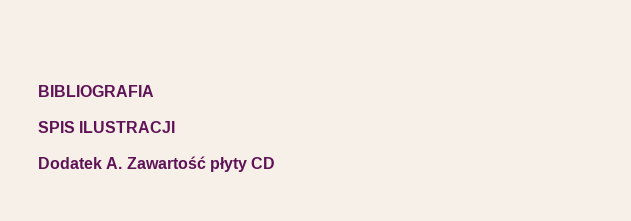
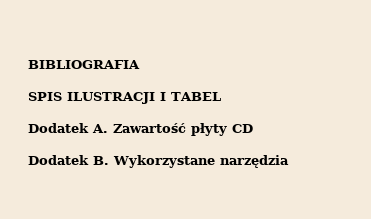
(176, 127) none -> [160,92,221,101] I TABEL
(276, 163) none -> [28,155,289,168] // Dodatek B. Wykorzystane narzędzia

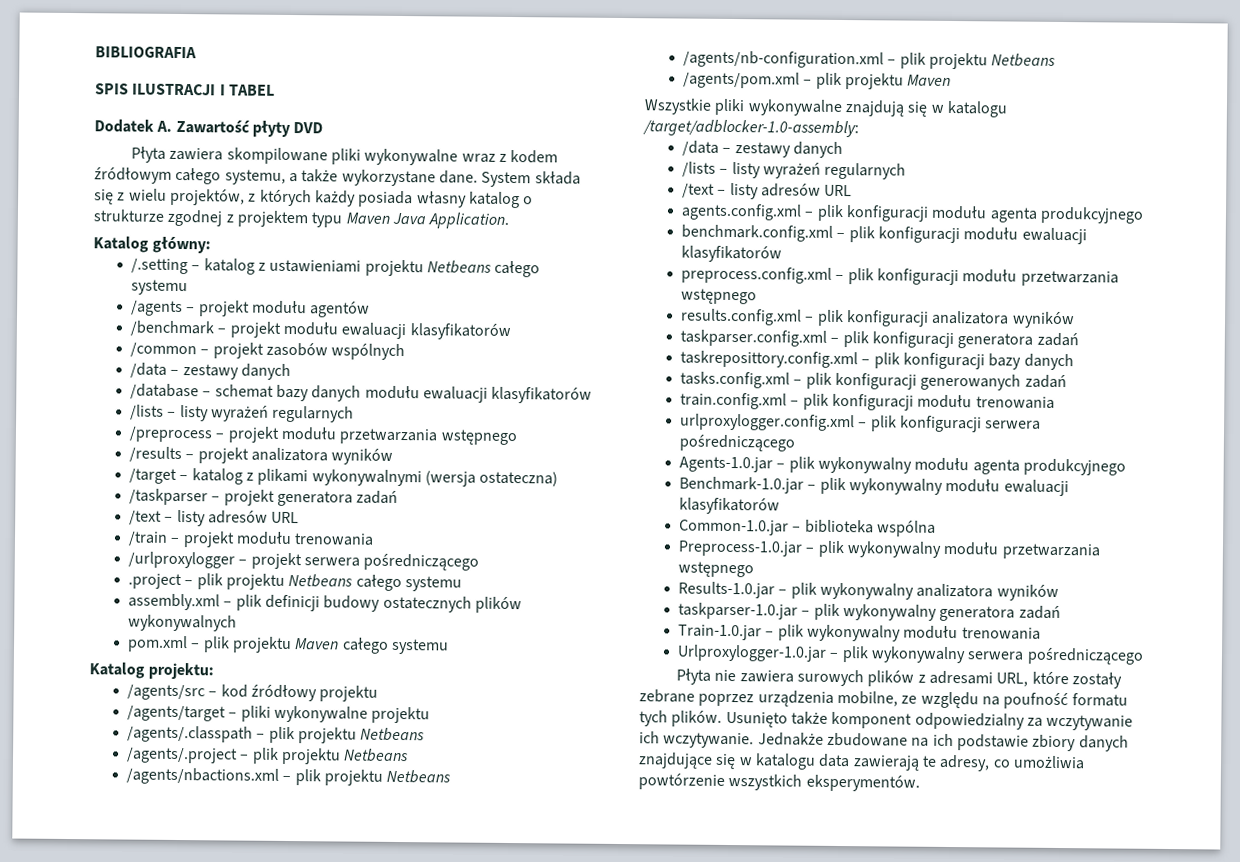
[232,124,253,133] [28,155,289,168] CD // Dodatek B. Wykorzystane narzędzia -> [293,122,324,134] [130,146,559,166] [94,167,581,188] [94,188,534,209] [93,209,510,229] [93,236,212,254] [130,258,541,278] [130,279,188,296] [130,300,371,318] [129,320,511,341] [129,342,406,361] [129,362,291,381] [129,383,593,404] [129,404,355,423] [128,426,518,446] [128,446,394,465] [128,468,559,487] [128,488,399,507] [128,509,300,527] [127,531,375,548] [127,551,480,571] [127,573,462,592] [127,593,522,614] [127,614,237,632] [126,635,449,655] [89,662,215,680] [126,684,379,702] [126,705,431,724] [126,725,426,744] [125,747,410,765] [125,767,452,786] [682,50,1057,70] [682,71,952,90] [644,98,1008,118] [642,119,859,138] [681,140,843,159] [681,161,907,180] [681,182,853,200] [680,203,1144,224] [680,224,1087,245] [680,245,782,263] [680,266,1119,287] [680,288,757,305] [679,308,1075,329] [679,329,1079,349] [679,350,1074,371] [679,371,1067,391] [679,392,1055,411] [679,413,1042,433] [678,434,795,452] [678,456,1126,476] [678,476,1069,497] [678,497,780,515] [678,519,936,537] [677,540,1100,560] [677,561,754,578] [677,581,1059,601] [677,602,1061,622] [677,624,1041,642] [676,644,1144,665] [675,668,1122,689] [639,689,1128,710] [639,710,1134,731] [639,731,1129,752] [638,752,1085,772] [638,773,920,792] DVD // Płyta zawiera skompilowane pliki wykonywalne wraz z kodem źródłowym całego systemu, a także wykorzystane dane. System składa się z wielu projektów, z których każdy posiada własny katalog o strukturze zgodnej z projektem typu Maven Java Application. // Katalog główny: // /.setting – katalog z ustawieniami projektu Netbeans całego systemu // /agents – projekt modułu agentów // /benchmark – projekt modułu ewaluacji klasyfikatorów // /common – projekt zasobów wspólnych // /data – zestawy danych // /database – schemat bazy danych modułu ewaluacji klasyfikatorów // /lists – listy wyrażeń regularnych // /preprocess – projekt modułu przetwarzania wstępnego // /results – projekt analizatora wyników // /target – katalog z plikami wykonywalnymi (wersja ostateczna) // /taskparser – projekt generatora zadań // /text – listy adresów URL // /train – projekt modułu trenowania // /urlproxylogger – projekt serwera pośredniczącego // .project – plik projektu Netbeans całego systemu // assembly.xml – plik definicji budowy ostatecznych plików wykonywalnych // pom.xml – plik projektu Maven całego systemu // Katalog projektu: // /agents/src – kod źródłowy projektu // /agents/target – pliki wykonywalne projektu // /agents/.classpath – plik projektu Netbeans // /agents/.project – plik projektu Netbeans // /agents/nbactions.xml – plik projektu Netbeans // /agents/nb-configuration.xml – plik projektu Netbeans // /agents/pom.xml – plik projektu Maven // Wszystkie pliki wykonywalne znajdują się w katalogu /target/adblocker-1.0-assembly: // /data – zestawy danych // /lists – listy wyrażeń regularnych // /text – listy adresów URL // agents.config.xml – plik konfiguracji modułu agenta produkcyjnego // benchmark.config.xml – plik konfiguracji modułu ewaluacji klasyfikatorów // preprocess.config.xml – plik konfiguracji modułu przetwarzania wstępnego // results.config.xml – plik konfiguracji analizatora wyników // taskparser.config.xml – plik konfiguracji generatora zadań // taskreposittory.config.xml – plik konfiguracji bazy danych // tasks.config.xml – plik konfiguracji generowanych zadań // train.config.xml – plik konfiguracji modułu trenowania // urlproxylogger.config.xml – plik konfiguracji serwera pośredniczącego // Agents-1.0.jar – plik wykonywalny modułu agenta produkcyjnego // Benchmark-1.0.jar – plik wykonywalny modułu ewaluacji klasyfikatorów // Common-1.0.jar – biblioteka wspólna // Preprocess-1.0.jar – plik wykonywalny modułu przetwarzania wstępnego // Results-1.0.jar – plik wykonywalny analizatora wyników // taskparser-1.0.jar – plik wykonywalny generatora zadań // Train-1.0.jar – plik wykonywalny modułu trenowania // Urlproxylogger-1.0.jar – plik wykonywalny serwera pośredniczącego // Płyta nie zawiera surowych plików z adresami URL, które zostały zebrane poprzez urządzenia mobilne, ze względu na poufność formatu tych plików. Usunięto także komponent odpowiedzialny za wczytywanie ich wczytywanie. Jednakże zbudowane na ich podstawie zbiory danych znajdujące się w katalogu data zawierają te adresy, co umożliwia powtórzenie wszystkich eksperymentów.

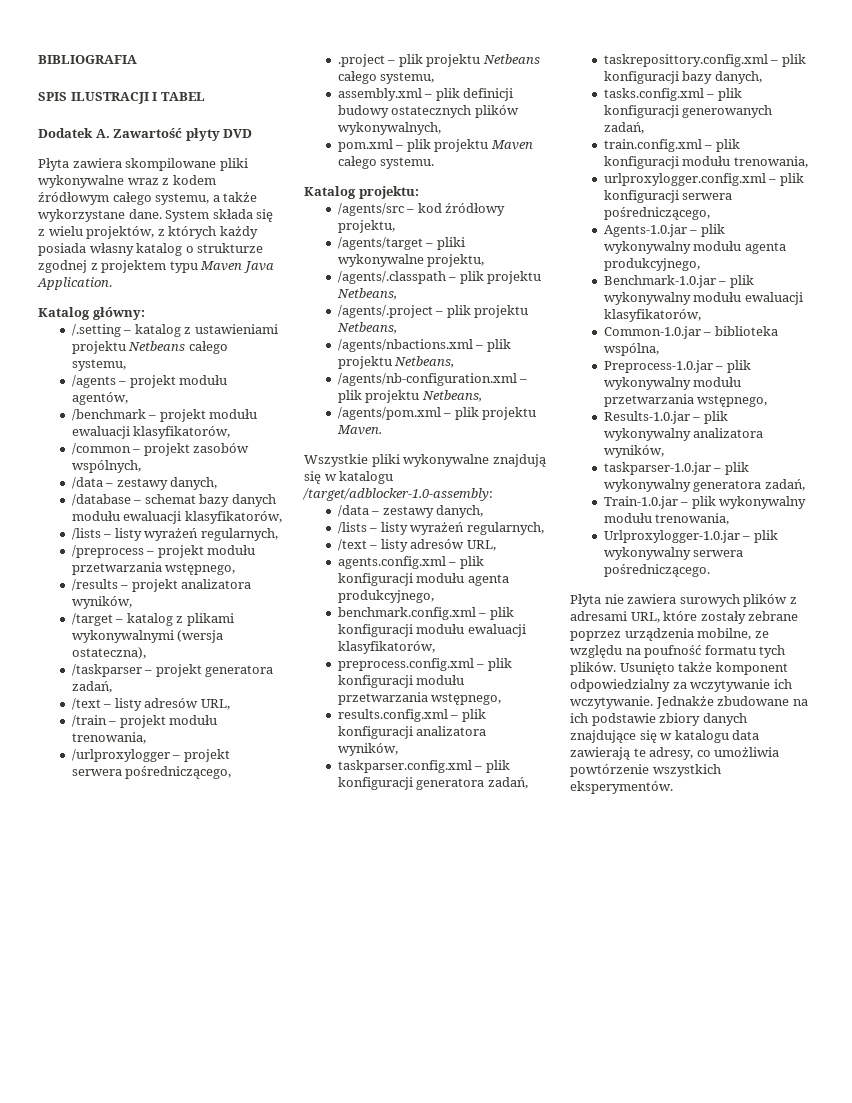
[130,279,188,296] systemu -> [71,359,126,371] systemu,
[310,301,371,318] agentów -> [71,392,128,405] agentów,
[409,323,511,341] klasyfikatorów -> [133,426,231,439] klasyfikatorów,
[331,343,406,361] [129,362,291,381] wspólnych // /data – zestawy danych -> [71,460,141,473] [71,477,218,490] wspólnych, // /data – zestawy danych,
[491,386,593,404] [129,404,355,423] klasyfikatorów // /lists – listy wyrażeń regularnych -> [184,511,282,524] [71,528,278,541] klasyfikatorów, // /lists – listy wyrażeń regularnych,
[440,429,518,446] wstępnego -> [165,563,236,575] wstępnego,
[331,448,394,465] wyników -> [71,596,132,609] wyników,
[479,470,559,487] ostateczna) -> [71,647,146,659] ostateczna),
[356,490,399,504] [128,509,300,527] zadań // /text – listy adresów URL -> [71,681,112,693] [71,698,230,711] zadań, // /text – listy adresów URL,
[294,533,375,546] trenowania -> [71,732,146,744] trenowania,
[363,553,480,571] pośredniczącego -> [125,766,232,779] pośredniczącego,
[404,576,462,592] systemu -> [380,72,435,84] systemu,
[127,614,237,632] wykonywalnych -> [337,122,441,135] wykonywalnych,
[390,638,449,655] systemu -> [380,157,435,169] systemu.
[319,685,379,702] projektu -> [337,220,395,233] projektu,
[371,706,431,724] projektu -> [427,254,485,267] projektu,
[360,727,426,742] Netbeans -> [336,288,397,300] Netbeans,
[343,748,410,763] Netbeans -> [336,322,397,334] Netbeans,
[386,769,452,784] Netbeans -> [394,356,455,368] Netbeans,
[991,53,1057,67] Netbeans -> [421,390,482,402] Netbeans,
[907,74,952,86] Maven -> [336,425,382,435] Maven.
[792,141,843,159] [681,161,907,180] [681,182,853,200] danych // /lists – listy wyrażeń regularnych // /text – listy adresów URL -> [436,505,484,518] [337,522,544,535] [337,539,496,552] danych, // /lists – listy wyrażeń regularnych, // /text – listy adresów URL,
[1039,206,1144,224] produkcyjnego -> [337,590,434,603] produkcyjnego,
[680,245,782,263] klasyfikatorów -> [337,641,435,654] klasyfikatorów,
[680,288,757,305] wstępnego -> [431,693,502,705] wstępnego,
[1011,311,1075,329] wyników -> [337,743,398,756] wyników,
[1036,332,1079,347] zadań -> [487,777,528,789] zadań,
[1023,353,1074,371] danych -> [714,71,762,84] danych,
[1024,374,1067,389] zadań -> [603,122,644,134] zadań,
[975,396,1055,409] trenowania -> [733,156,808,168] trenowania,
[678,434,795,452] pośredniczącego -> [603,207,710,220] pośredniczącego,
[1022,458,1126,476] produkcyjnego -> [603,258,700,271] produkcyjnego,
[678,497,780,515] klasyfikatorów -> [603,309,701,322] klasyfikatorów,
[876,520,936,537] wspólna -> [603,343,659,356] wspólna,
[677,561,754,578] wstępnego -> [697,395,768,407] wstępnego,
[996,584,1059,601] wyników -> [603,445,664,458] wyników,
[1018,605,1061,620] zadań -> [764,479,805,491] zadań,
[961,627,1041,640] trenowania -> [655,513,730,525] trenowania,
[1026,647,1144,665] pośredniczącego -> [603,564,710,577] pośredniczącego.

